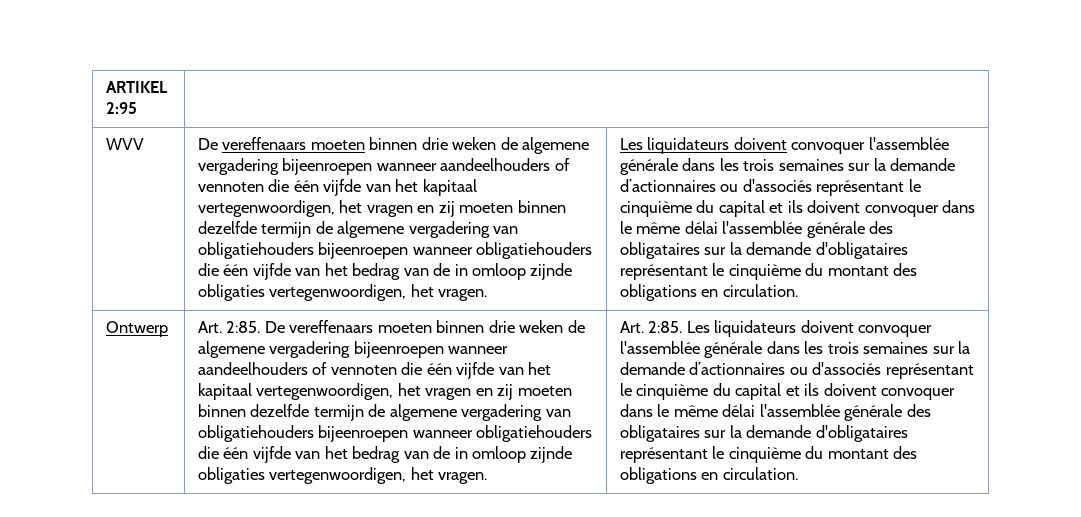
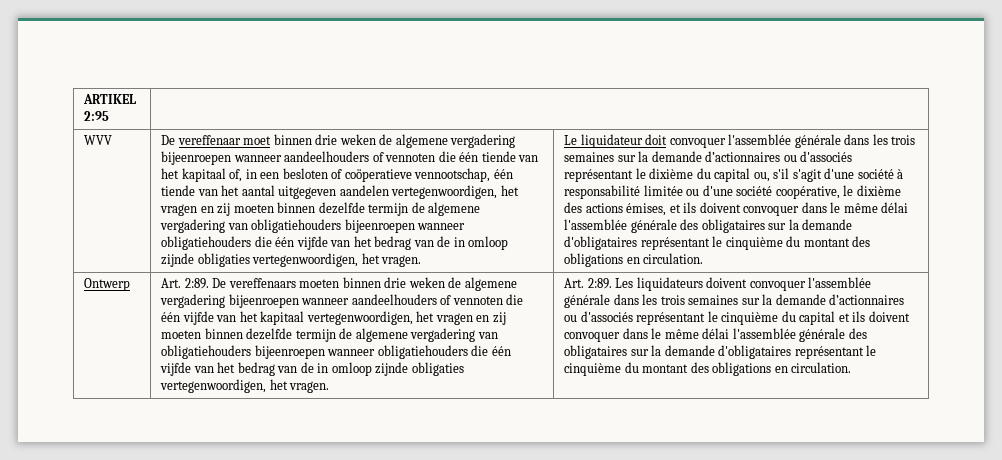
[222,137,365,150] vereffenaars moeten -> [177,135,272,145] vereffenaar moet
[323,179,477,196] vijfde van het kapitaal -> [481,151,539,162] [161,168,513,182] [161,185,389,199] tiende van het kapitaal of, in een besloten of coöperatieve vennootschap, één tiende van het aantal uitgegeven aandelen
[619,137,787,154] Les liquidateurs doivent -> [564,134,668,148] Le liquidateur doit
[619,200,765,217] cinquième du capital -> [649,168,904,182] [564,185,901,199] [564,202,667,216] dixième du capital ou, s'il s'agit d'une société à responsabilité limitée ou d'une société coopérative, le dixième des actions émises,
[226,321,261,333] 2:85. -> [184,278,209,289] 2:89.
[648,321,683,333] 2:85. -> [587,278,612,289] 2:89.

